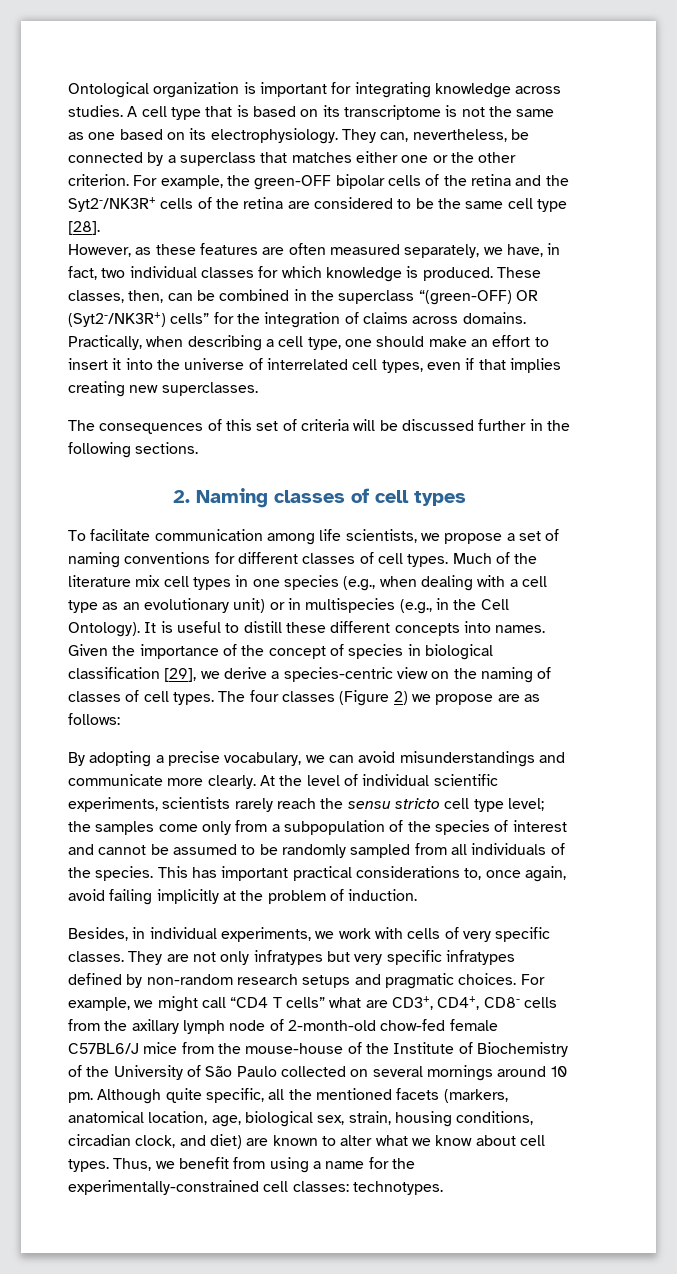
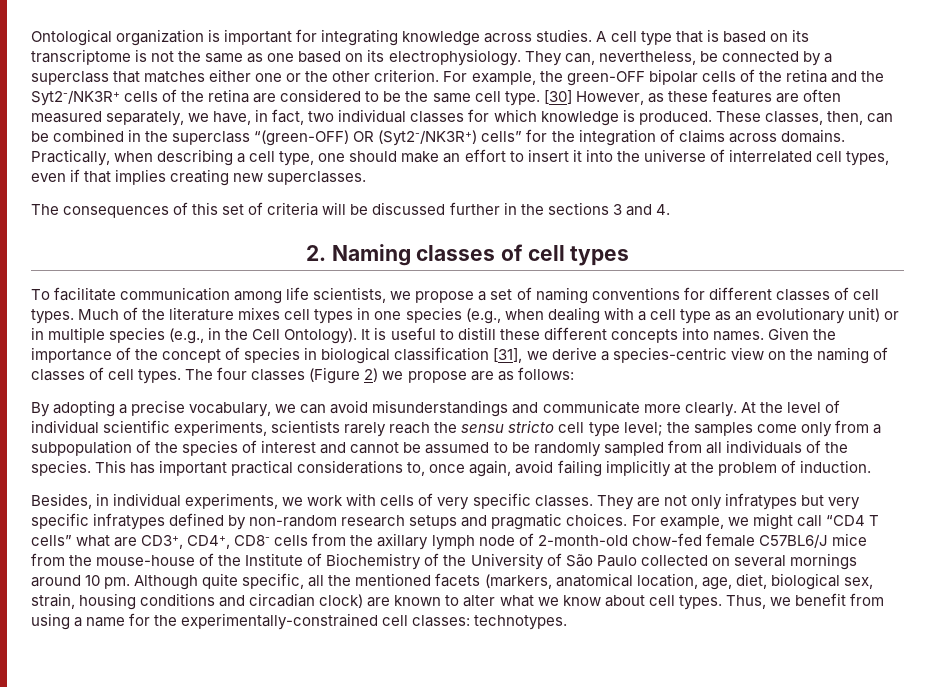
[536,199,567,212] [68,221,100,235] type [28]. // -> [504,90,572,106] type. [30]
[68,442,199,458] following sections. -> [547,202,670,216] sections 3 and 4.
[135,575,161,587] mix -> [238,307,281,320] mixes
[305,598,396,613] multispecies -> [48,327,166,343] multiple species
[164,668,197,682] [29], -> [493,348,523,363] [31],
(241, 1121) none -> [735,573,767,589] diet,
[456,1111,534,1125] [68,1134,242,1149] conditions, circadian clock, and diet) -> [140,593,364,608] conditions and circadian clock)

